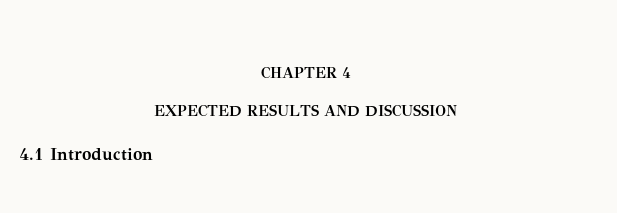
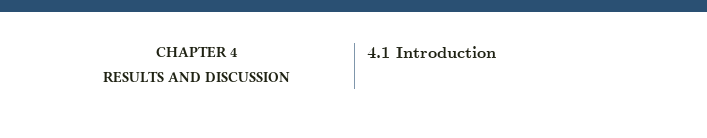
[154,104,242,117] EXPECTED -> (238, 52) none

